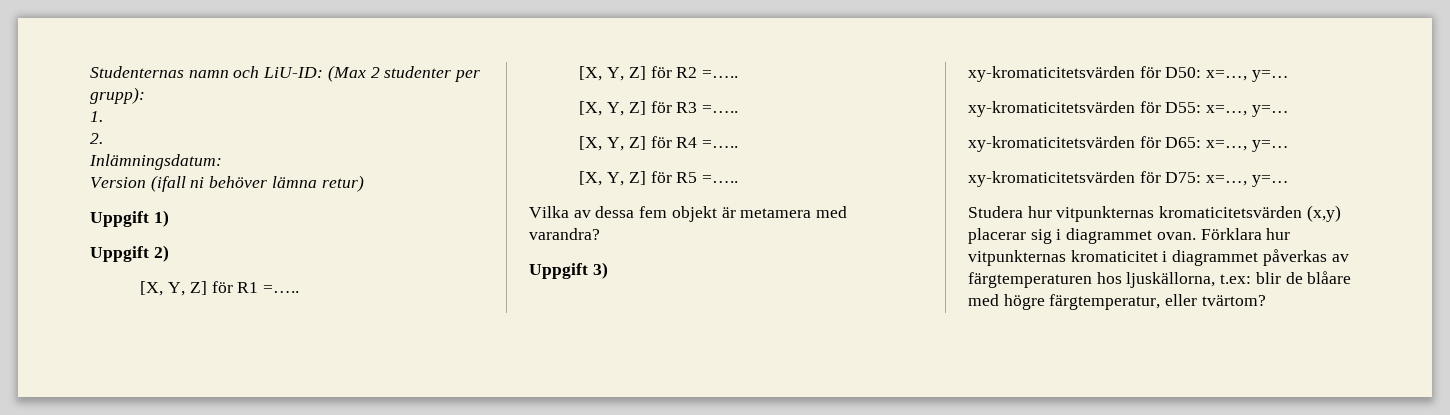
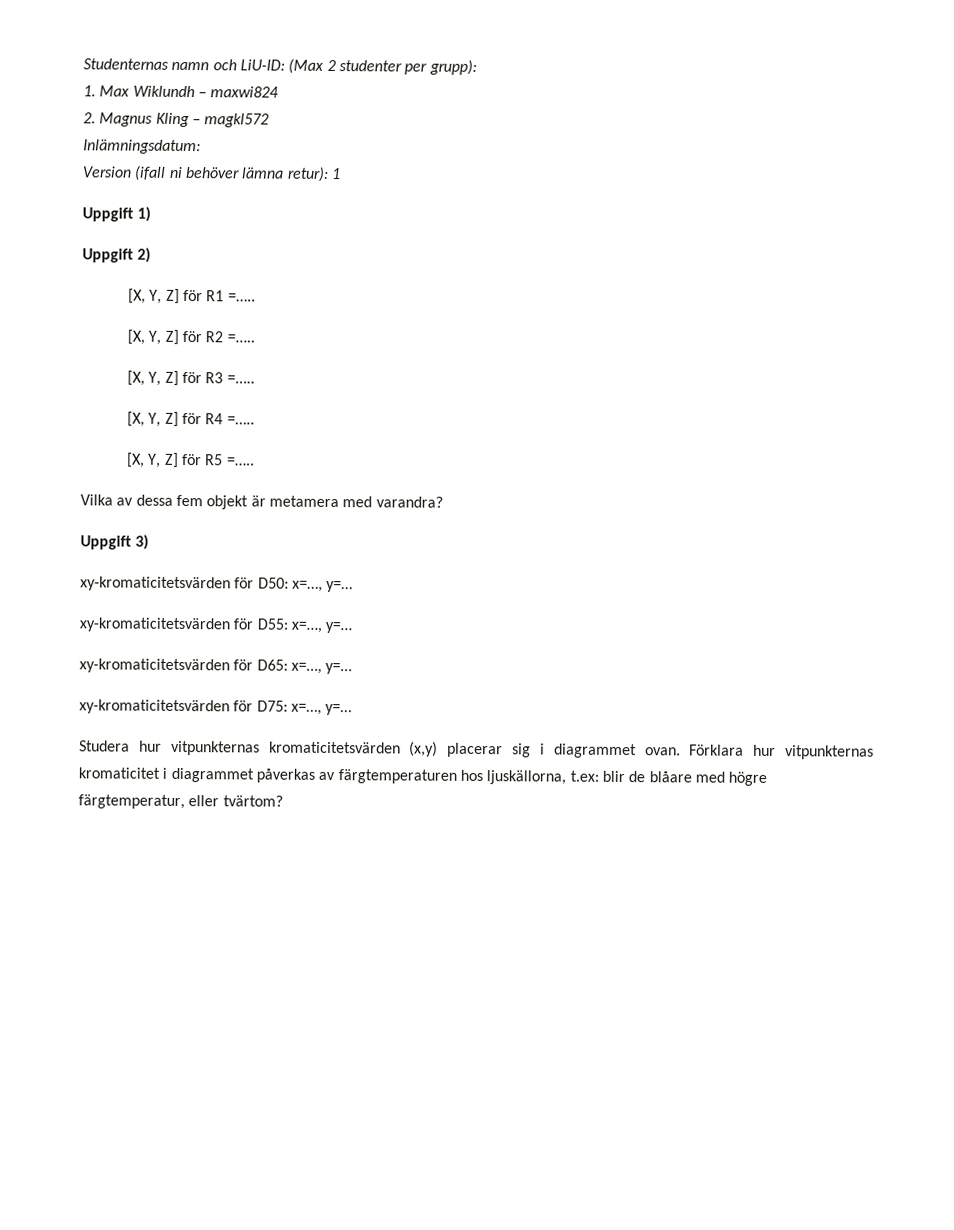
[90,133,103,144] // 2. -> [99,85,280,98] [83,112,270,128] Max Wiklundh – maxwi824 // 2. Magnus Kling – magkl572
[321,175,364,192] retur) -> [286,166,341,182] retur): 1

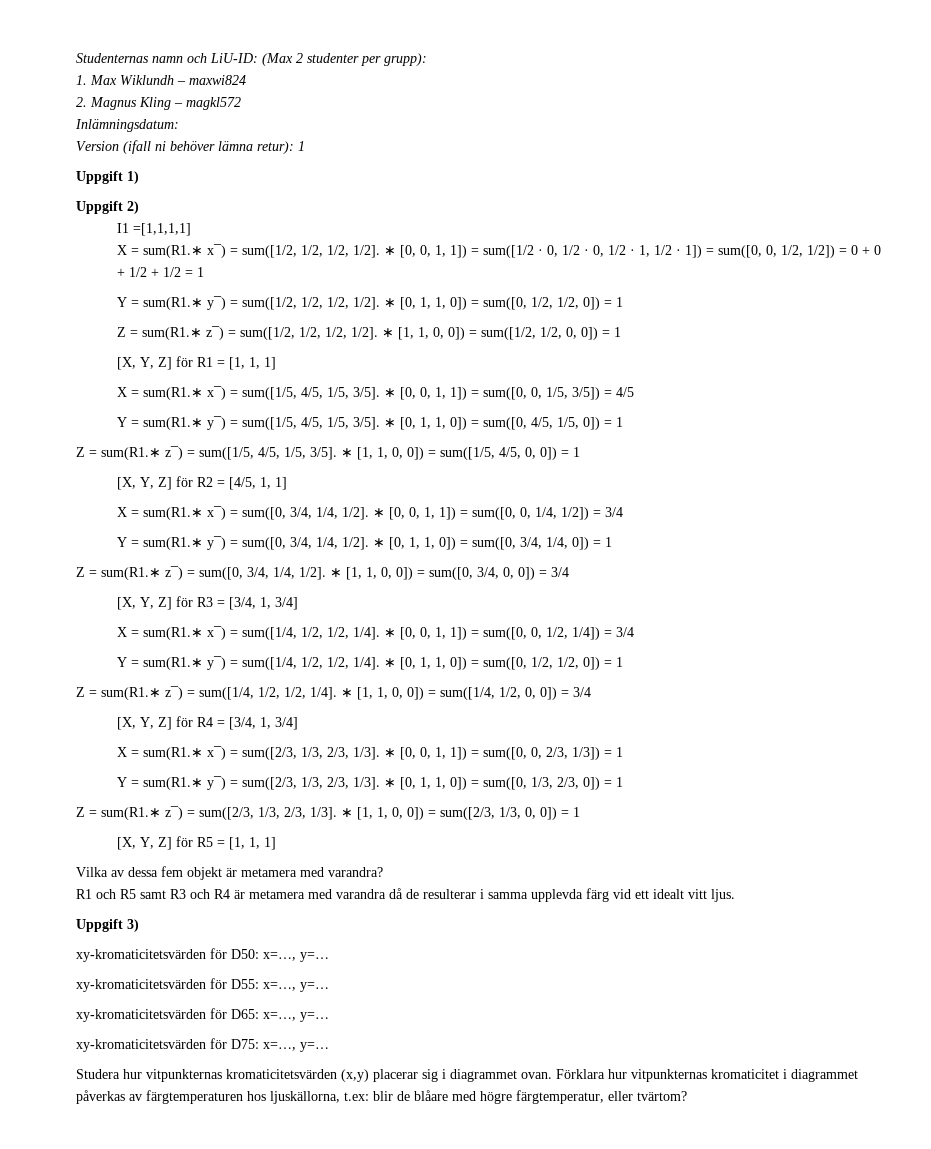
(152, 255) none -> [116,223,191,236] [116,244,881,258] [116,267,204,277] [116,296,623,310] [116,326,621,340] // I1 =[1,1,1,1] // X = sum(R1.∗ x¯) = sum([1/2, 1/2, 1/2, 1/2]. ∗ [0, 0, 1, 1]) = sum([1/2 · 0, 1/2 · 0, 1/2 · 1, 1/2 · 1]) = sum([0, 0, 1/2, 1/2]) = 0 + 0 + 1/2 + 1/2 = 1 // Y = sum(R1.∗ y¯) = sum([1/2, 1/2, 1/2, 1/2]. ∗ [0, 1, 1, 0]) = sum([0, 1/2, 1/2, 0]) = 1 // Z = sum(R1.∗ z¯) = sum([1/2, 1/2, 1/2, 1/2]. ∗ [1, 1, 0, 0]) = sum([1/2, 1/2, 0, 0]) = 1
[227,293,256,302] =….. -> [216,357,276,370] [116,386,634,400] [116,416,623,430] [76,446,580,460] = [1, 1, 1] // X = sum(R1.∗ x¯) = sum([1/5, 4/5, 1/5, 3/5]. ∗ [0, 0, 1, 1]) = sum([0, 0, 1/5, 3/5]) = 4/5 // Y = sum(R1.∗ y¯) = sum([1/5, 4/5, 1/5, 3/5]. ∗ [0, 1, 1, 0]) = sum([0, 4/5, 1/5, 0]) = 1 // Z = sum(R1.∗ z¯) = sum([1/5, 4/5, 1/5, 3/5]. ∗ [1, 1, 0, 0]) = sum([1/5, 4/5, 0, 0]) = 1
[226,334,255,343] =….. -> [216,477,287,490] [116,506,623,520] [116,536,612,550] [76,566,569,580] = [4/5, 1, 1] // X = sum(R1.∗ x¯) = sum([0, 3/4, 1/4, 1/2]. ∗ [0, 0, 1, 1]) = sum([0, 0, 1/4, 1/2]) = 3/4 // Y = sum(R1.∗ y¯) = sum([0, 3/4, 1/4, 1/2]. ∗ [0, 1, 1, 0]) = sum([0, 3/4, 1/4, 0]) = 1 // Z = sum(R1.∗ z¯) = sum([0, 3/4, 1/4, 1/2]. ∗ [1, 1, 0, 0]) = sum([0, 3/4, 0, 0]) = 3/4
[226,375,255,384] =….. -> [216,597,298,610] [116,626,634,640] [116,656,623,670] [76,686,591,700] = [3/4, 1, 3/4] // X = sum(R1.∗ x¯) = sum([1/4, 1/2, 1/2, 1/4]. ∗ [0, 0, 1, 1]) = sum([0, 0, 1/2, 1/4]) = 3/4 // Y = sum(R1.∗ y¯) = sum([1/4, 1/2, 1/2, 1/4]. ∗ [0, 1, 1, 0]) = sum([0, 1/2, 1/2, 0]) = 1 // Z = sum(R1.∗ z¯) = sum([1/4, 1/2, 1/2, 1/4]. ∗ [1, 1, 0, 0]) = sum([1/4, 1/2, 0, 0]) = 3/4
[226,416,255,425] =….. -> [216,717,298,730] [116,746,623,760] [116,776,623,790] [76,806,580,820] = [3/4, 1, 3/4] // X = sum(R1.∗ x¯) = sum([2/3, 1/3, 2/3, 1/3]. ∗ [0, 0, 1, 1]) = sum([0, 0, 2/3, 1/3]) = 1 // Y = sum(R1.∗ y¯) = sum([2/3, 1/3, 2/3, 1/3]. ∗ [0, 1, 1, 0]) = sum([0, 1/3, 2/3, 0]) = 1 // Z = sum(R1.∗ z¯) = sum([2/3, 1/3, 2/3, 1/3]. ∗ [1, 1, 0, 0]) = sum([2/3, 1/3, 0, 0]) = 1
[226,457,255,466] =….. -> [216,837,276,850] = [1, 1, 1]
(443, 502) none -> [76,888,735,902] // R1 och R5 samt R3 och R4 är metamera med varandra då de resulterar i samma upplevda färg vid ett idealt vitt ljus.

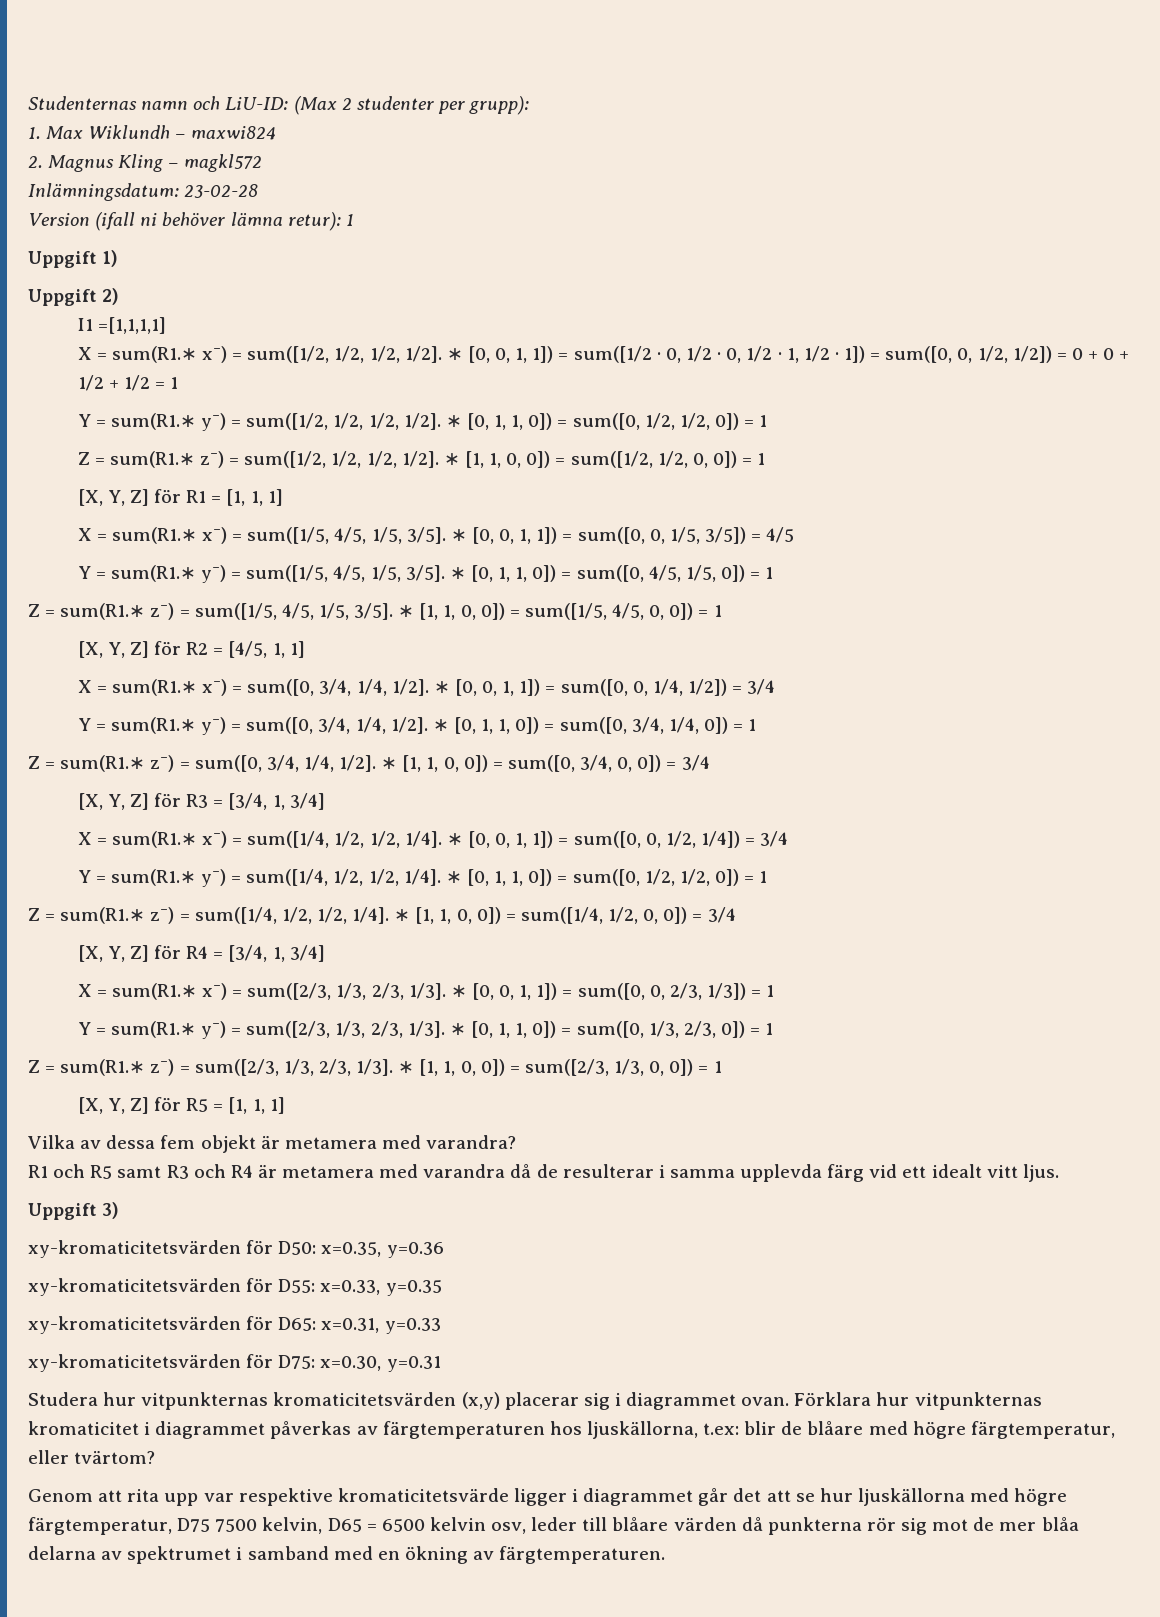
(179, 125) none -> [184,184,259,198] 23-02-28
[263,952,329,962] x=…, y=… -> [321,1242,444,1258] x=0.35, y=0.36
[263,982,329,992] x=…, y=… -> [320,1280,442,1296] x=0.33, y=0.35
[263,1012,329,1022] x=…, y=… -> [321,1318,441,1334] x=0.31, y=0.33
[263,1042,329,1052] x=…, y=… -> [320,1356,441,1372] x=0.30, y=0.31
(687, 1096) none -> [28,1488,1068,1506] [28,1517,1079,1535] [28,1546,666,1564] // Genom att rita upp var respektive kromaticitetsvärde ligger i diagrammet går det att se hur ljuskällorna med högre färgtemperatur, D75 7500 kelvin, D65 = 6500 kelvin osv, leder till blåare värden då punkterna rör sig mot de mer blåa delarna av spektrumet i samband med en ökning av färgtemperaturen.

